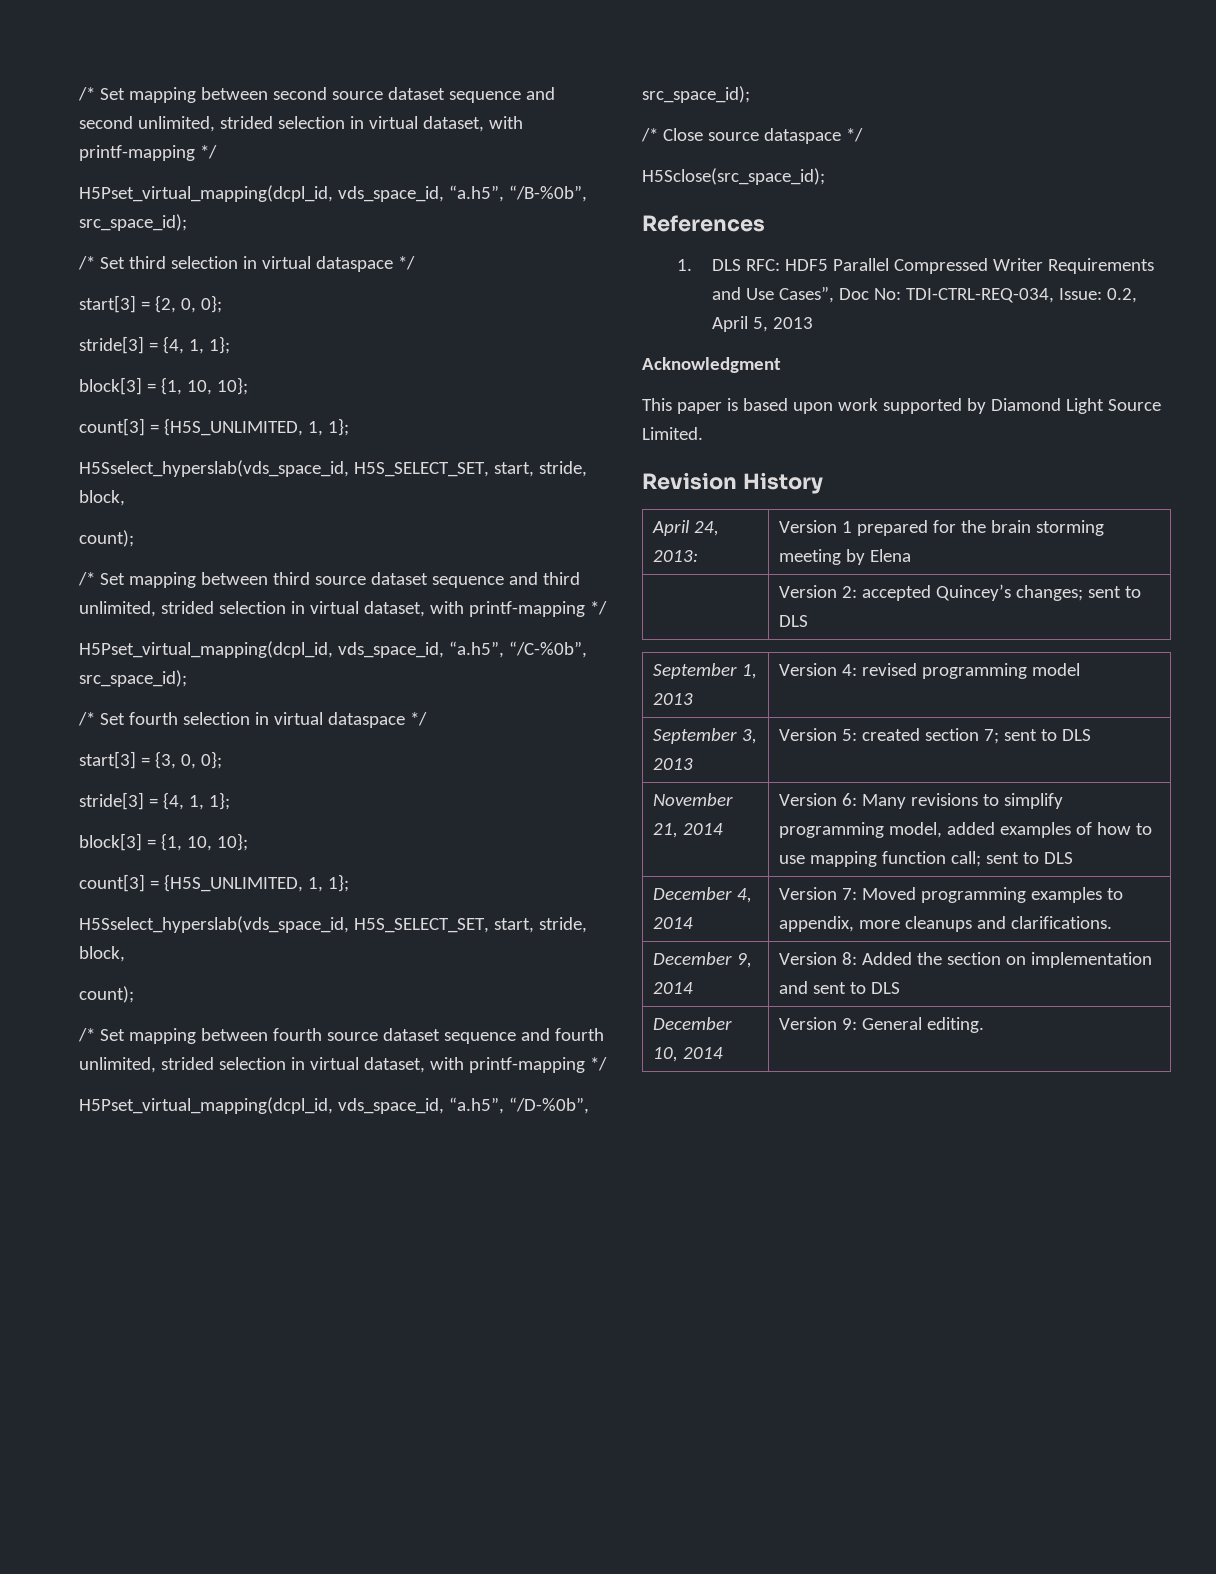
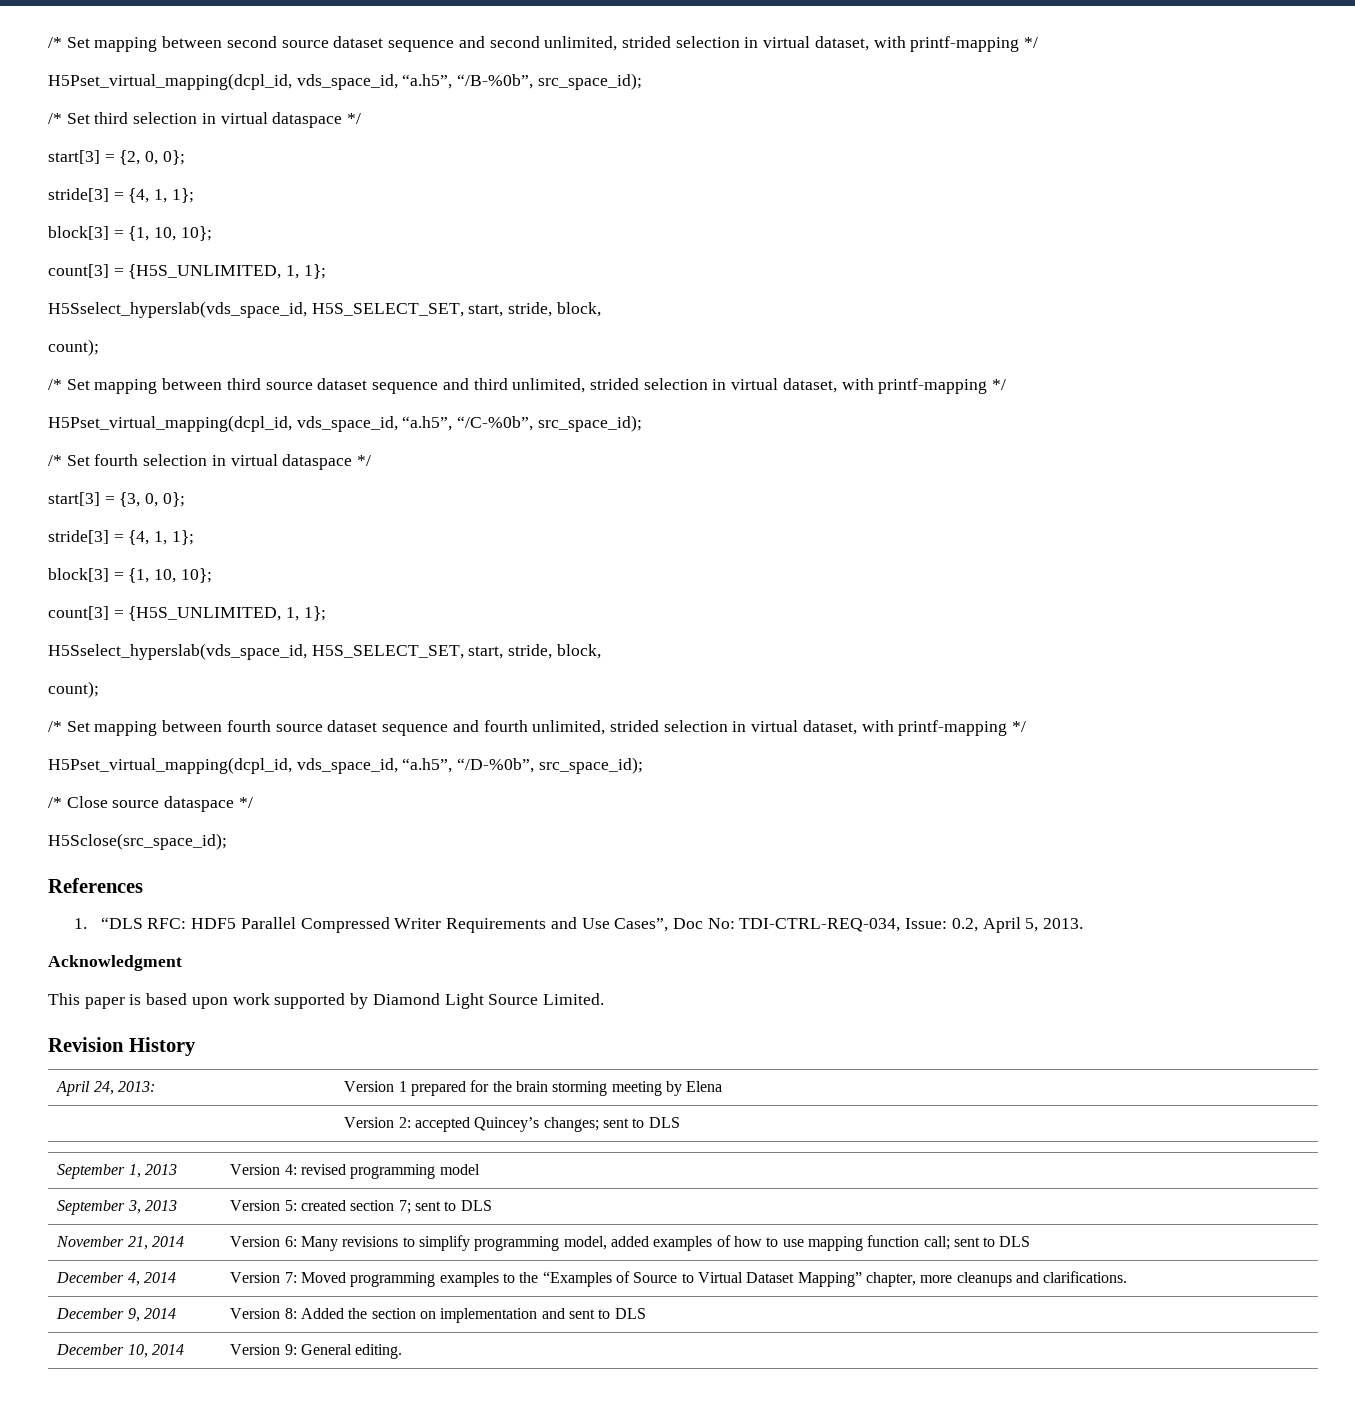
[712,259,742,271] DLS -> [100,917,143,929] “DLS
[773,317,814,329] 2013 -> [1043,918,1084,929] 2013.
[779,916,855,932] appendix, -> [519,1271,916,1287] the “Examples of Source to Virtual Dataset Mapping” chapter,

